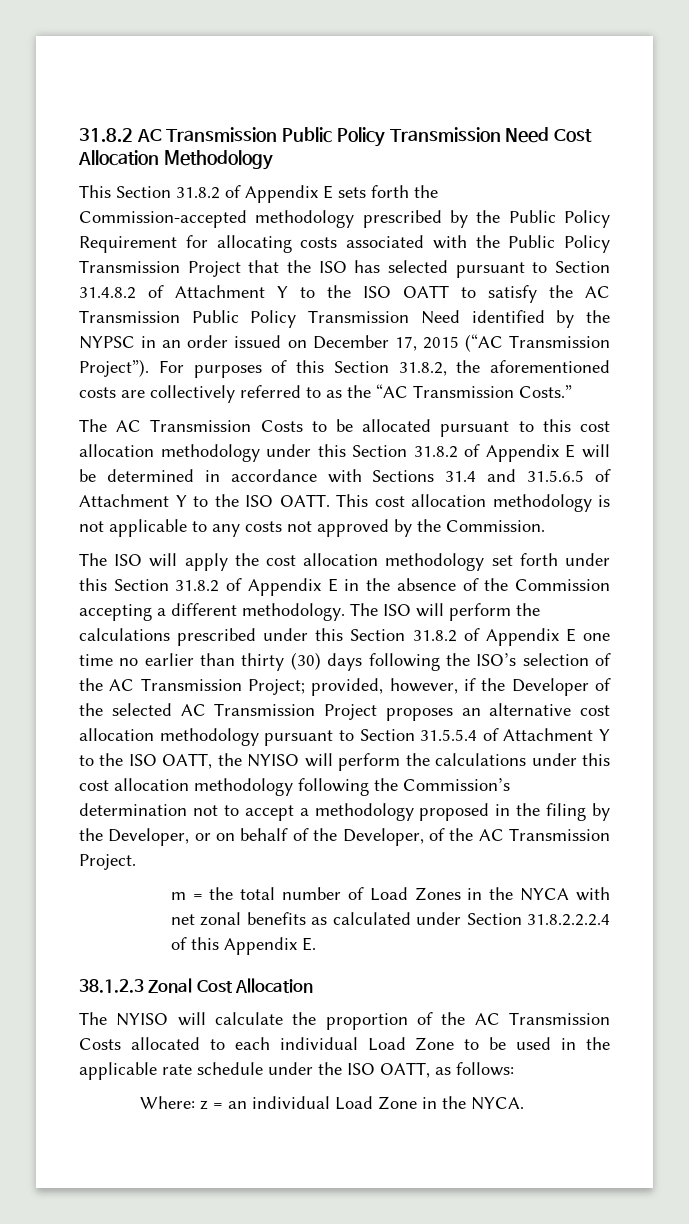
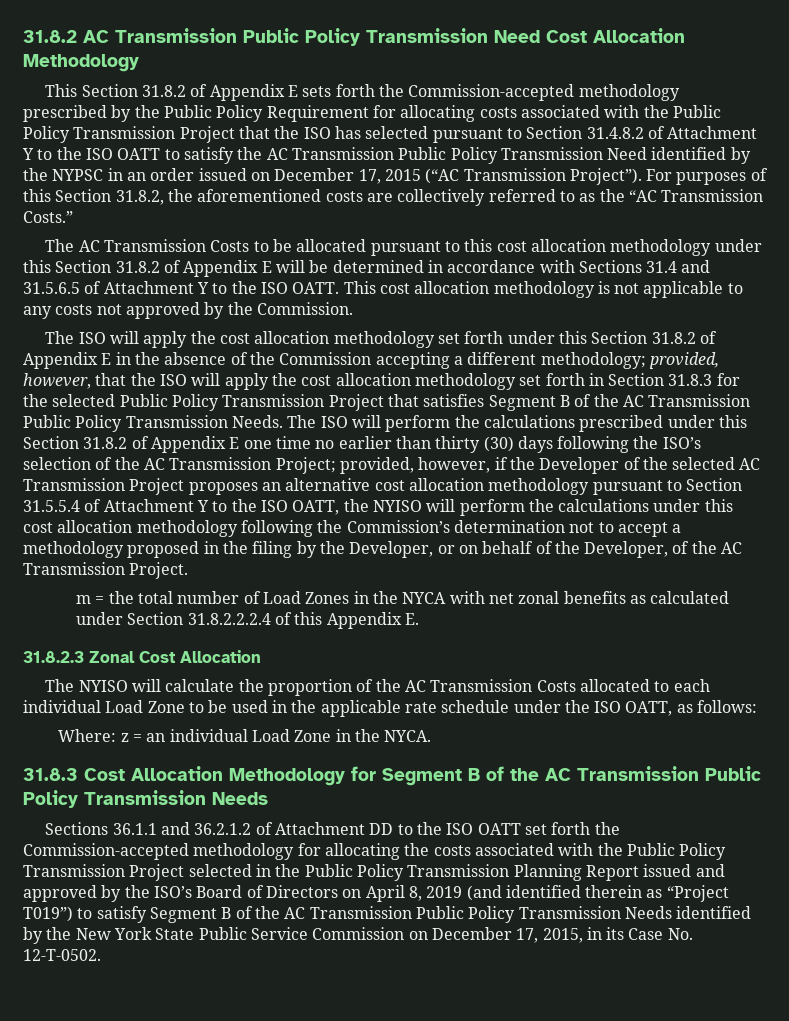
[242,603,345,621] methodology. -> [540,352,719,369] [23,373,740,390] [23,394,751,411] [23,415,283,432] methodology; provided, however, that the ISO will apply the cost allocation methodology set forth in Section 31.8.3 for the selected Public Policy Transmission Project that satisfies Segment B of the AC Transmission Public Policy Transmission Needs.
[79,979,144,993] 38.1.2.3 -> [23,651,84,663] 31.8.2.3
(525, 1103) none -> [23,766,761,786] [23,790,268,808] [45,822,620,835] [23,843,727,860] [23,864,725,881] [23,885,729,902] [23,906,752,923] [23,927,693,944] [23,949,101,961] // 31.8.3 Cost Allocation Methodology for Segment B of the AC Transmission Public Policy Transmission Needs // Sections 36.1.1 and 36.2.1.2 of Attachment DD to the ISO OATT set forth the Commission-accepted methodology for allocating the costs associated with the Public Policy Transmission Project selected in the Public Policy Transmission Planning Report issued and approved by the ISO’s Board of Directors on April 8, 2019 (and identified therein as “Project T019”) to satisfy Segment B of the AC Transmission Public Policy Transmission Needs identified by the New York State Public Service Commission on December 17, 2015, in its Case No. 12-T-0502.

